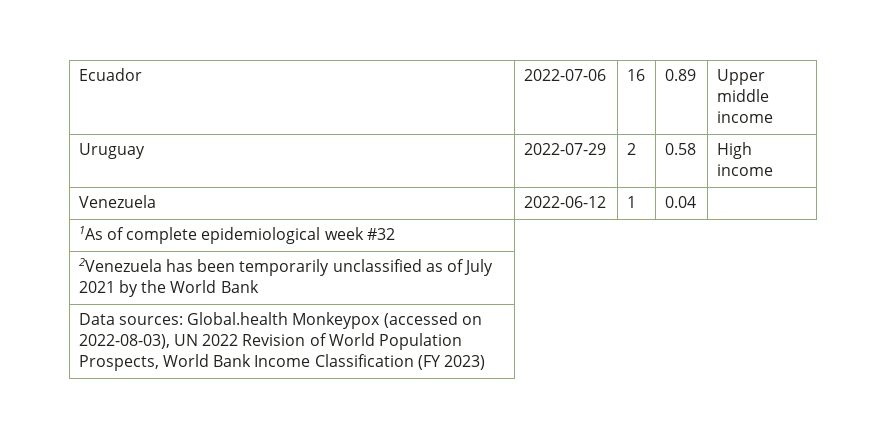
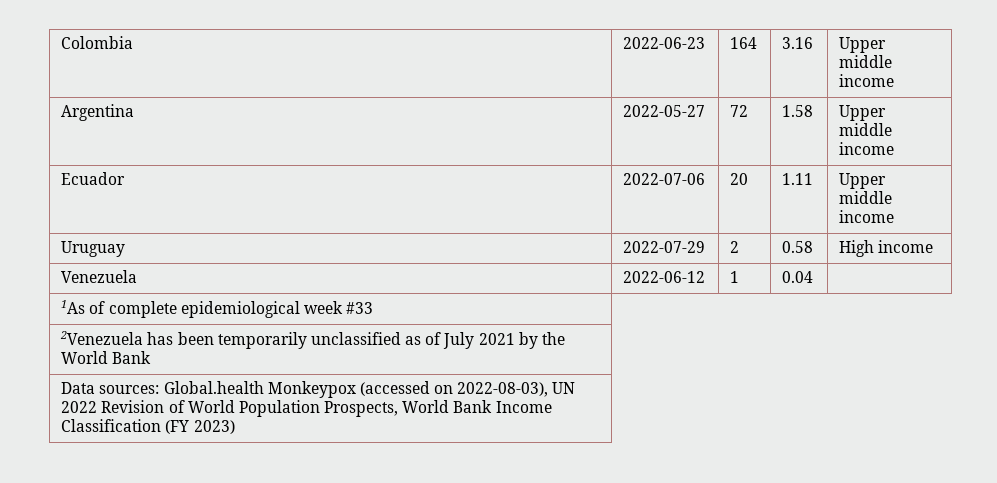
(78, 74) none -> [61,36,134,49] [623,37,706,49] [730,37,758,49] [782,37,814,49] [839,37,887,53] [839,55,893,68] [839,74,895,87] [61,104,135,121] [623,105,706,117] [730,105,749,117] [782,105,814,117] [839,105,887,121] [839,123,893,136] [839,142,895,155] Colombia | 2022-06-23 | 164 | 3.16 | Upper middle income // Argentina | 2022-05-27 | 72 | 1.58 | Upper middle income //
[626,69,645,81] [664,69,696,81] 16 | 0.89 -> [730,173,749,185] [782,173,814,185] 20 | 1.11
[366,228,395,240] #32 -> [346,302,374,314] #33

